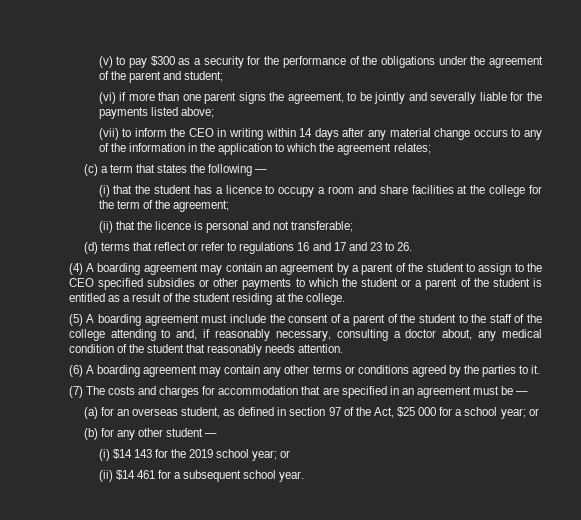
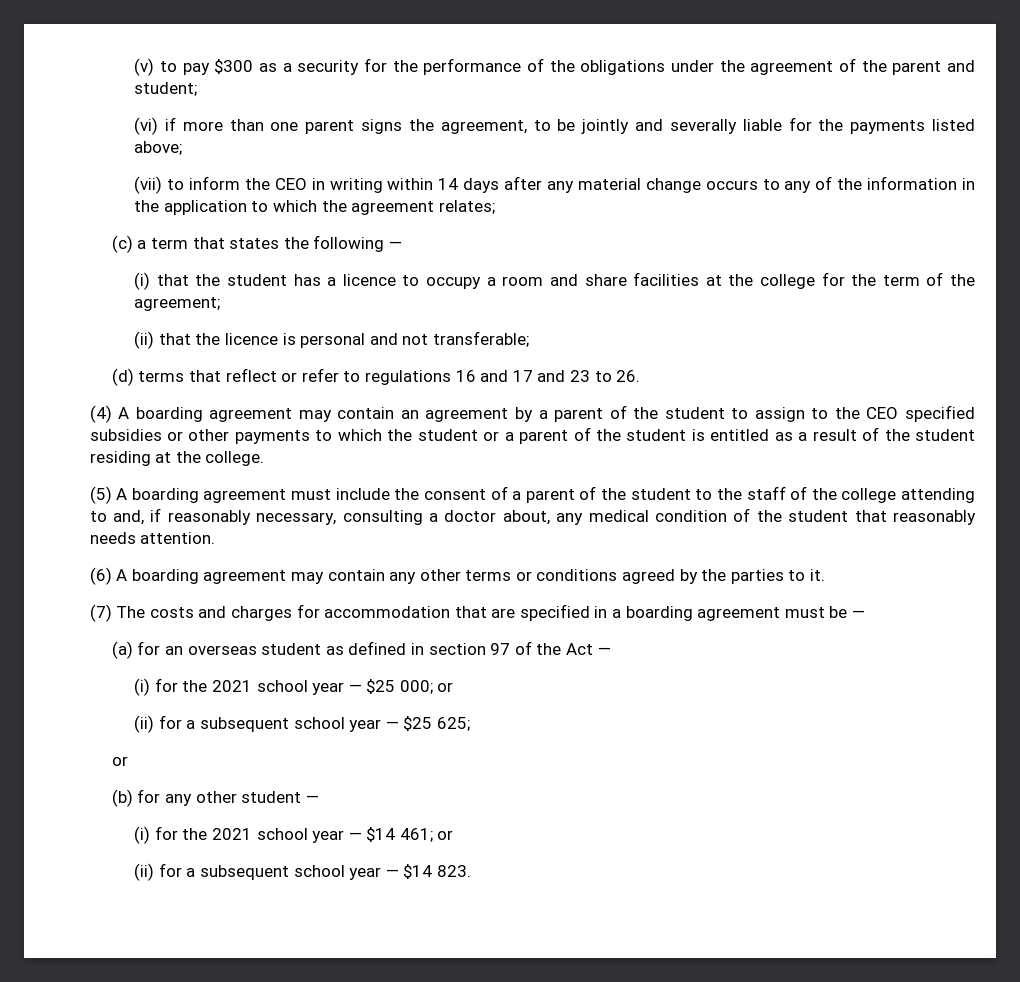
[401,388,414,395] an -> [612,606,693,621] a boarding
[181,407,221,418] student, -> [261,643,322,655] student
[373,407,526,419] Act, $25 000 for a school year; -> [565,643,611,655] [134,678,454,696] [134,715,470,733] Act — // (i) for the 2021 school year — $25 000; or // (ii) for a subsequent school year — $25 625; //
[112,449,291,461] [98,470,305,482] $14 143 for the 2019 school year; or // (ii) $14 461 for a subsequent school year. -> [154,826,454,843] [134,863,471,881] for the 2021 school year — $14 461; or // (ii) for a subsequent school year — $14 823.

